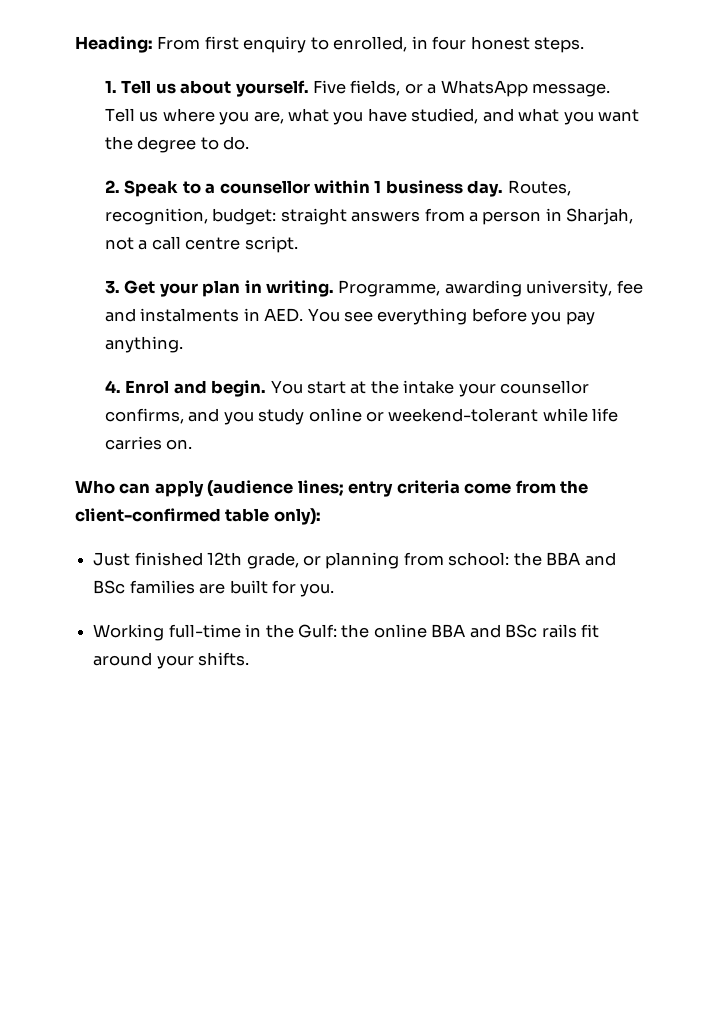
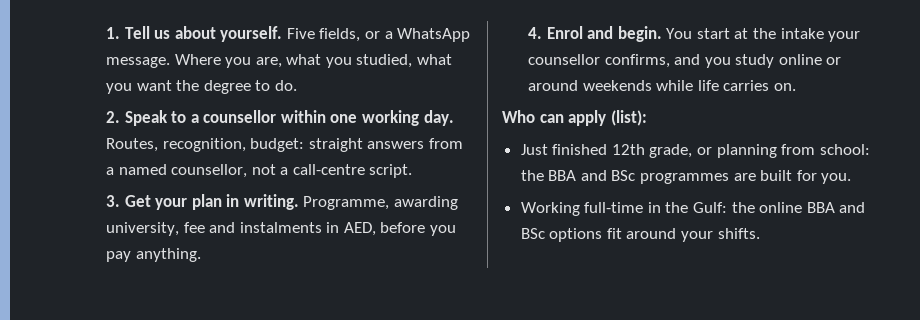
[75,36,585,53] Heading: From first enquiry to enrolled, in four honest steps. // -> (105, 33) none
[104,108,215,122] Tell us where -> [174,54,221,65] Where
[367,108,514,124] have studied, and -> [356,54,413,68] studied,
[374,180,463,194] 1 business -> [330,110,420,126] one working
[482,208,634,225] [104,236,241,250] person in Sharjah, not a call centre -> [118,164,365,178] named counsellor, not a call-centre
[264,308,468,325] AED. You see everything -> [343,222,376,236] AED,
[388,408,539,422] weekend-tolerant -> [527,80,652,91] around weekends
[207,480,589,497] [75,508,321,525] (audience lines; entry criteria come from the client-confirmed table only): -> [610,110,647,126] (list):
[129,580,195,594] families -> [640,173,730,184] programmes
[541,624,577,638] rails -> [549,228,603,242] options

